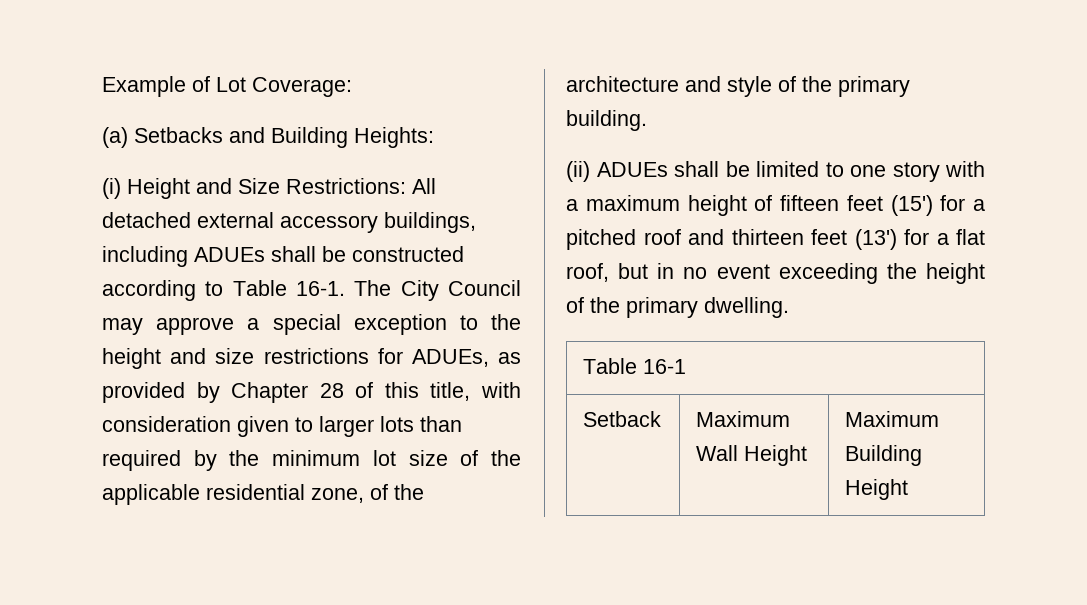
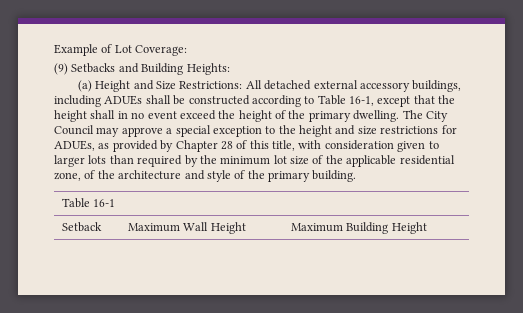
[102,127,128,148] (a) -> [54,63,68,75] (9)
[102,178,121,199] (i) -> [77,80,92,92] (a)
[296,281,345,296] 16-1. -> [349,95,456,107] [54,110,400,122] 16-1, except that the height shall in no event exceed the height of the primary dwelling.
[566,161,985,182] [566,195,985,216] [566,229,985,250] [566,263,985,284] [566,297,789,318] // (ii) ADUEs shall be limited to one story with a maximum height of fifteen feet (15') for a pitched roof and thirteen feet (13') for a flat roof, but in no event exceeding the height of the primary dwelling. -> (357, 176) none

